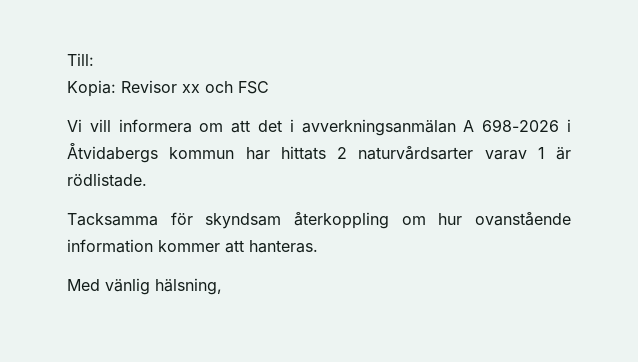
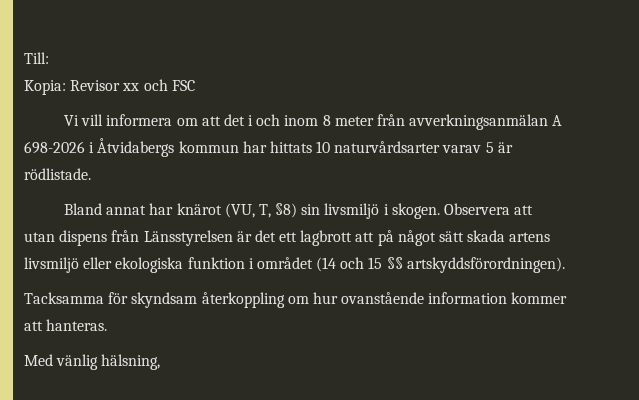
(294, 125) none -> [256,114,405,126] och inom 8 meter från
[337,147,347,159] 2 -> [316,141,331,153] 10
[537,147,545,159] 1 -> [485,142,494,153] 5
(147, 180) none -> [63,203,534,219] [24,230,551,246] [24,257,565,273] // Bland annat har knärot (VU, T, §8) sin livsmiljö i skogen. Observera att utan dispens från Länsstyrelsen är det ett lagbrott att på något sätt skada artens livsmiljö eller ekologiska funktion i området (14 och 15 §§ artskyddsförordningen).

